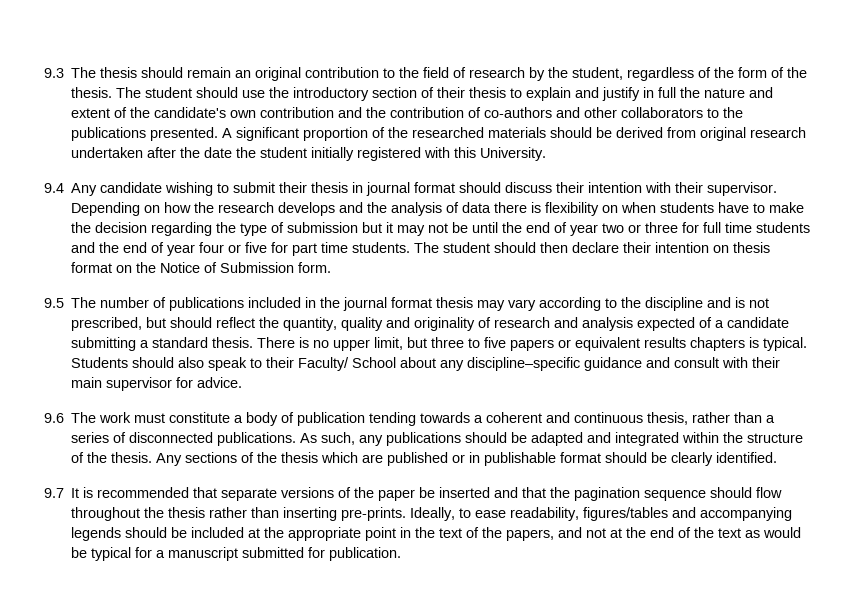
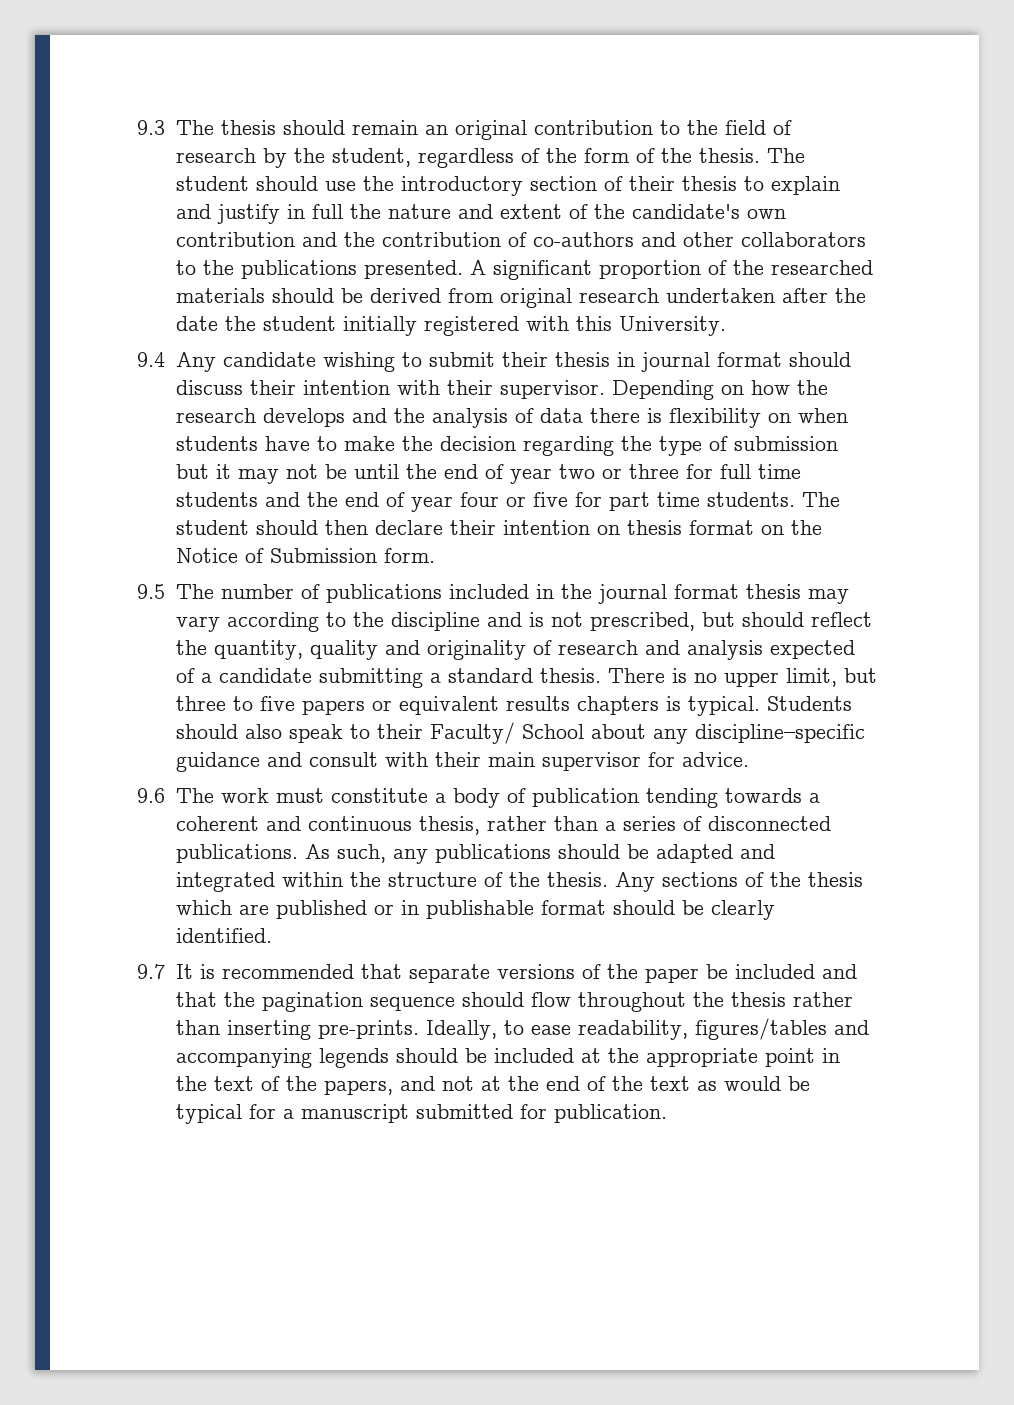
[439,487,491,498] inserted -> [734,964,815,979] included

